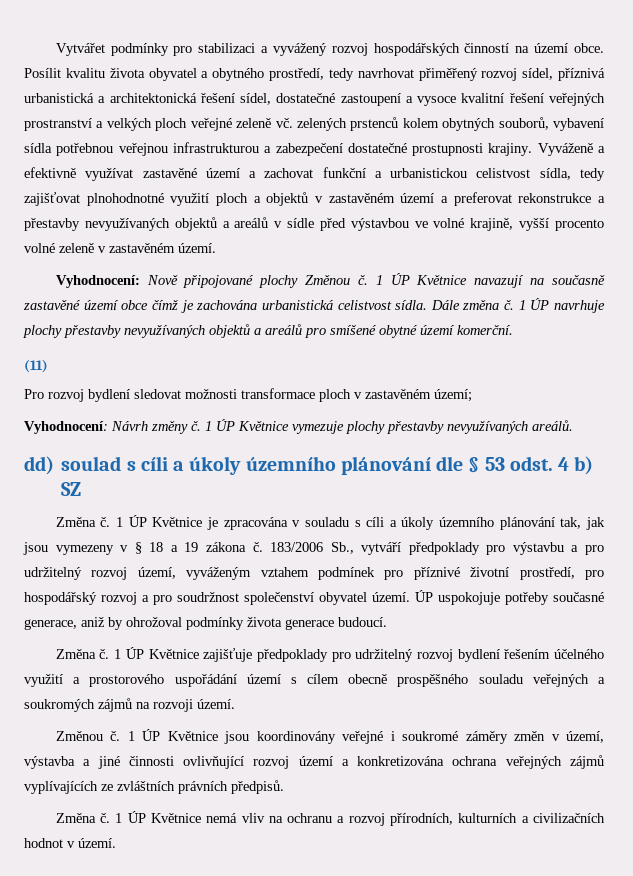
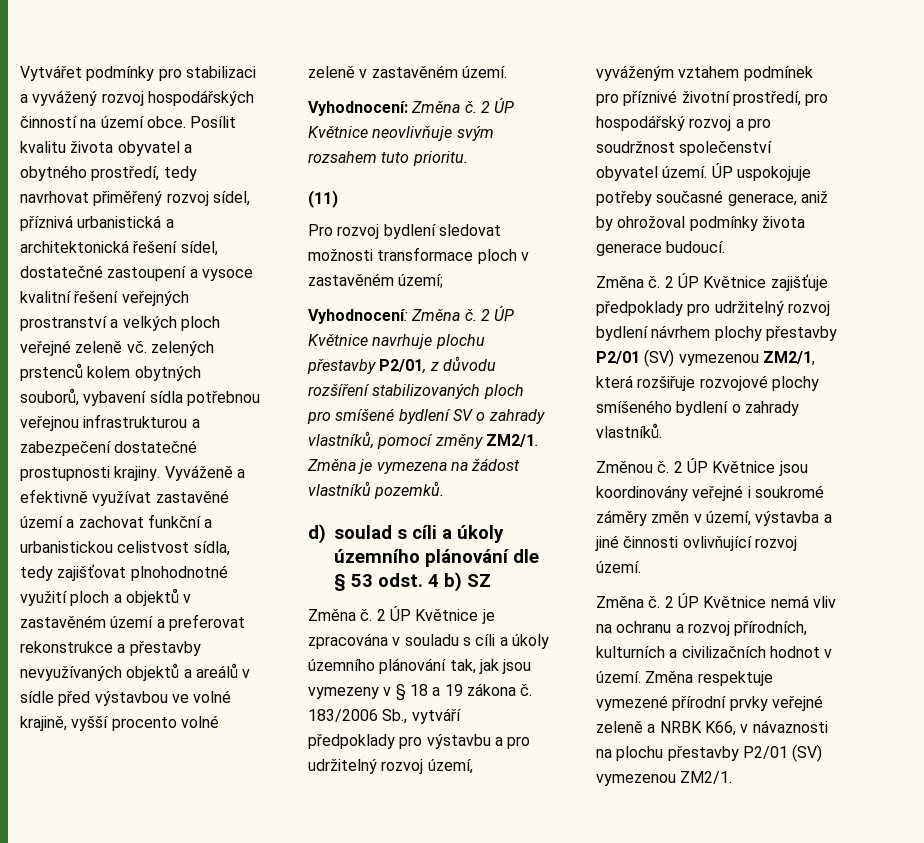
[146,273,605,288] [23,298,606,313] [23,324,513,338] Nově připojované plochy Změnou č. 1 ÚP Květnice navazují na současně zastavěné území obce čímž je zachována urbanistická celistvost sídla. Dále změna č. 1 ÚP navrhuje plochy přestavby nevyužívaných objektů a areálů pro smíšené obytné území komerční. -> [411,98,515,113] [308,125,494,141] [308,151,468,166] Změna č. 2 ÚP Květnice neovlivňuje svým rozsahem tuto prioritu.
[111,419,573,434] [24,456,54,475] Návrh změny č. 1 ÚP Květnice vymezuje plochy přestavby nevyužívaných areálů. // dd) -> [411,306,515,321] [308,333,485,349] [307,356,496,374] [308,383,524,399] [307,408,545,424] [308,431,539,449] [307,458,521,474] [308,481,445,499] [308,524,326,544] Změna č. 2 ÚP Květnice navrhuje plochu přestavby P2/01, z důvodu rozšíření stabilizovaných ploch pro smíšené bydlení SV o zahrady vlastníků, pomocí změny ZM2/1. Změna je vymezena na žádost vlastníků pozemků. // d)
[116,517,124,527] 1 -> [376,609,386,621] 2
[114,649,122,659] 1 -> [664,276,674,288] 2
[504,649,605,659] [24,674,605,687] [24,698,235,712] [55,731,135,741] řešením účelného využití a prostorového uspořádání území s cílem obecně prospěšného souladu veřejných a soukromých zájmů na rozvoji území. // Změnou č. 1 -> [651,325,837,341] [596,349,815,367] [596,375,819,391] [596,400,799,416] [596,423,662,438] [596,461,683,473] návrhem plochy přestavby P2/01 (SV) vymezenou ZM2/1, která rozšiřuje rozvojové plochy smíšeného bydlení o zahrady vlastníků. // Změnou č. 2
[298,755,604,769] [24,780,284,794] [55,813,123,823] území a konkretizována ochrana veřejných zájmů vyplívajících ze zvláštních právních předpisů. // Změna č. 1 -> [596,561,641,573] [596,596,674,608] území. // Změna č. 2
(116, 843) none -> [645,671,773,686] [596,695,823,711] [596,720,828,736] [596,744,823,762] [596,771,733,786] Změna respektuje vymezené přírodní prvky veřejné zeleně a NRBK K66, v návaznosti na plochu přestavby P2/01 (SV) vymezenou ZM2/1.

